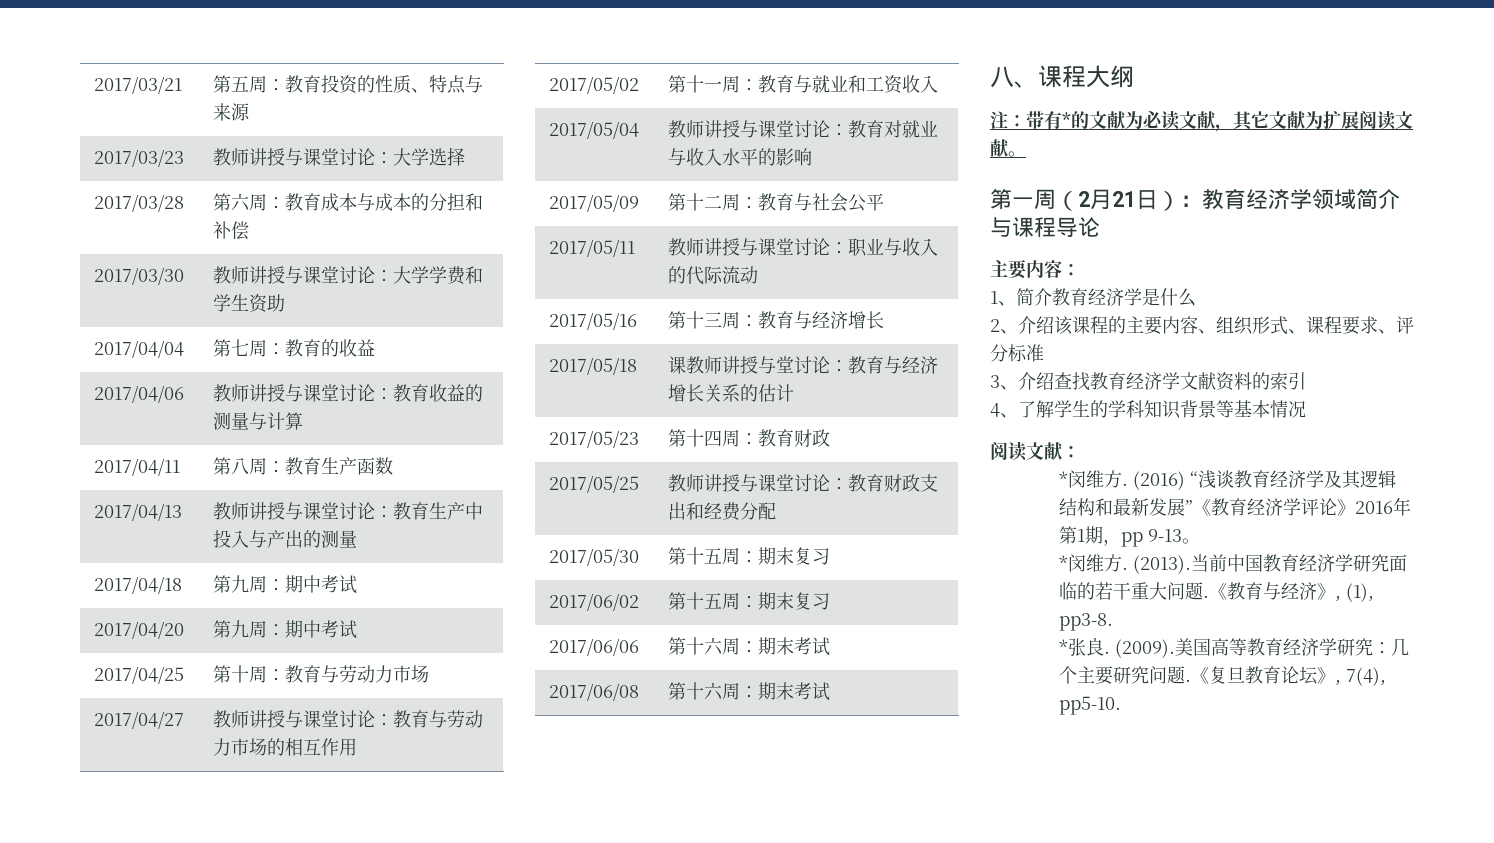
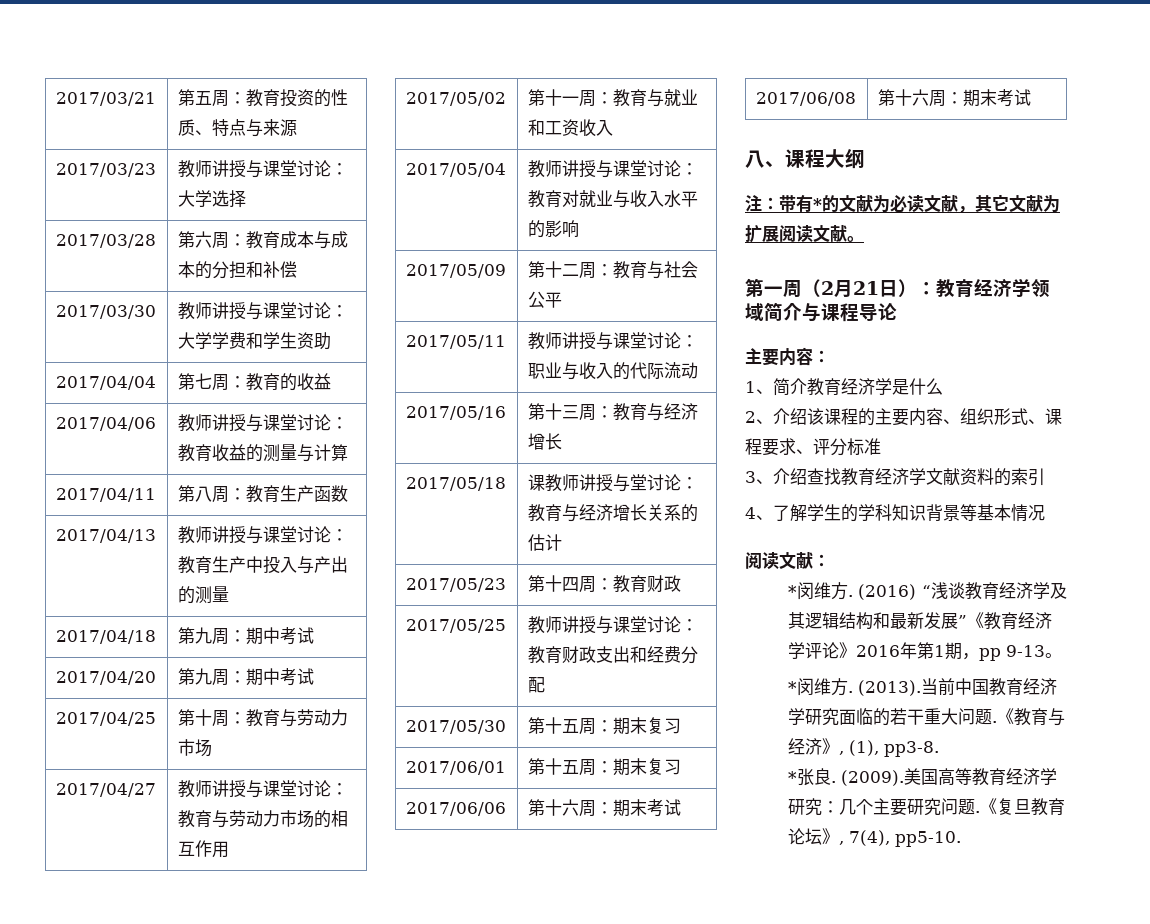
[549,593,640,611] 2017/06/02 -> [405,761,506,775] 2017/06/01

